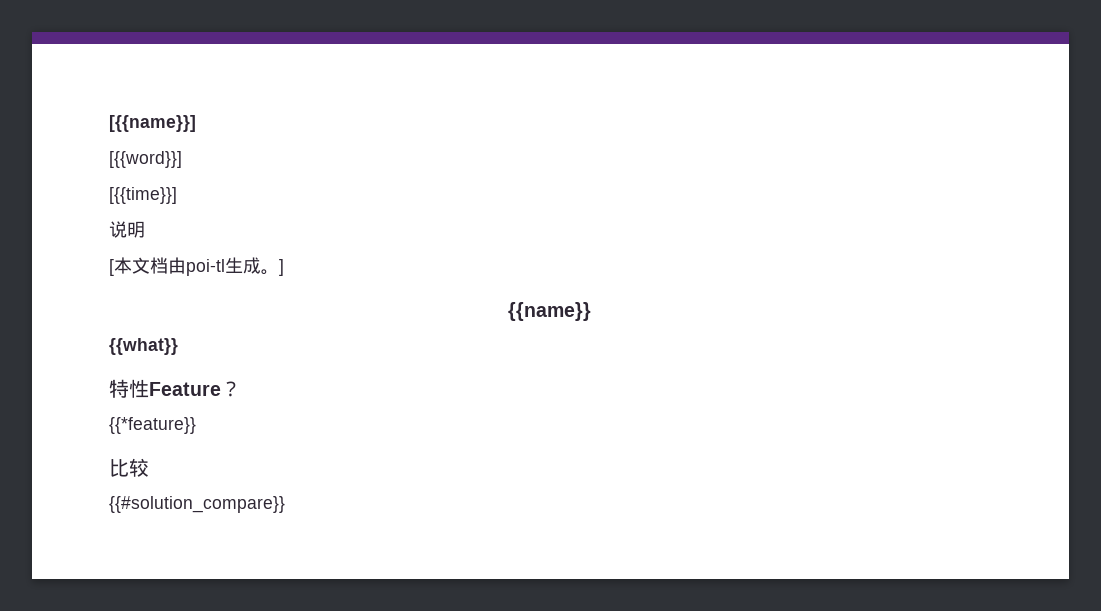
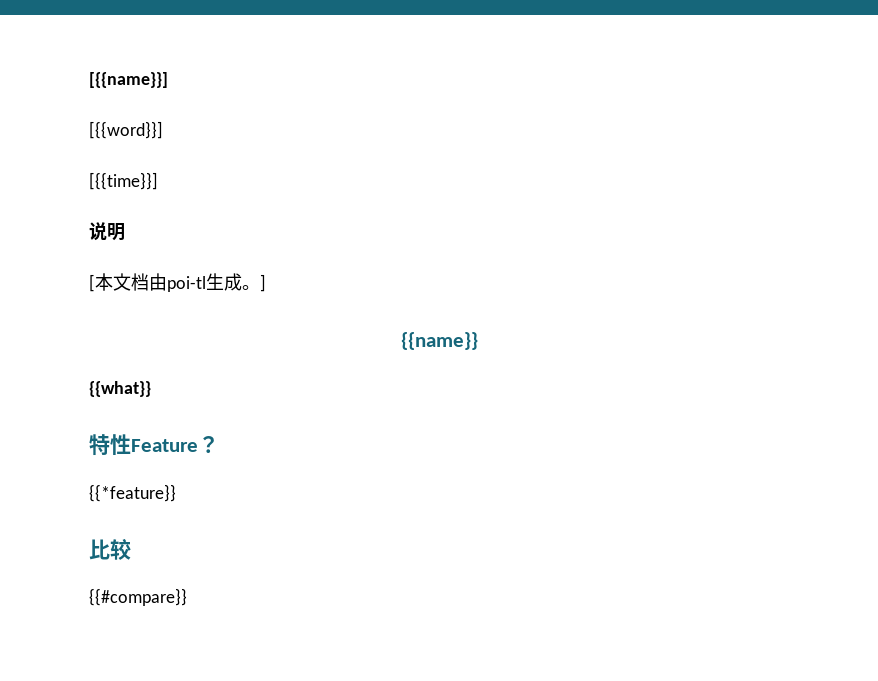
[109,496,285,513] {{#solution_compare}} -> [89,588,187,606] {{#compare}}

